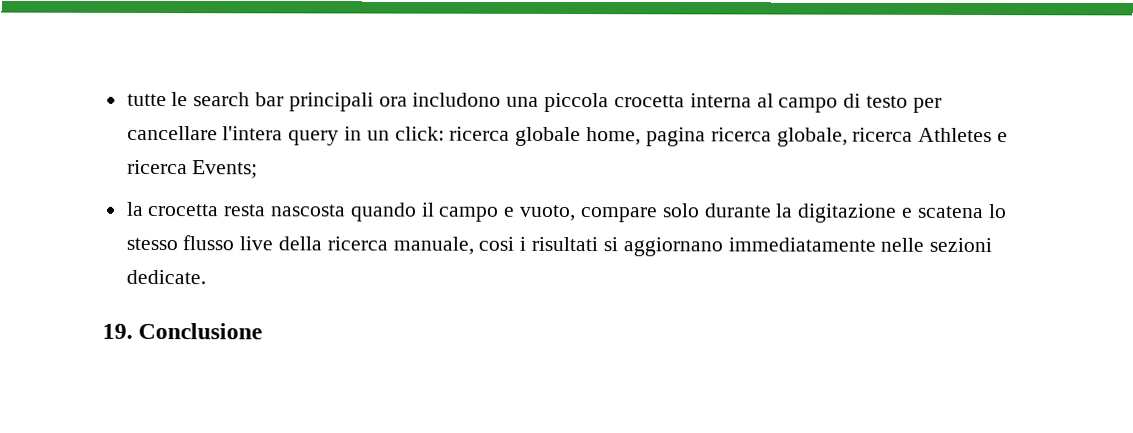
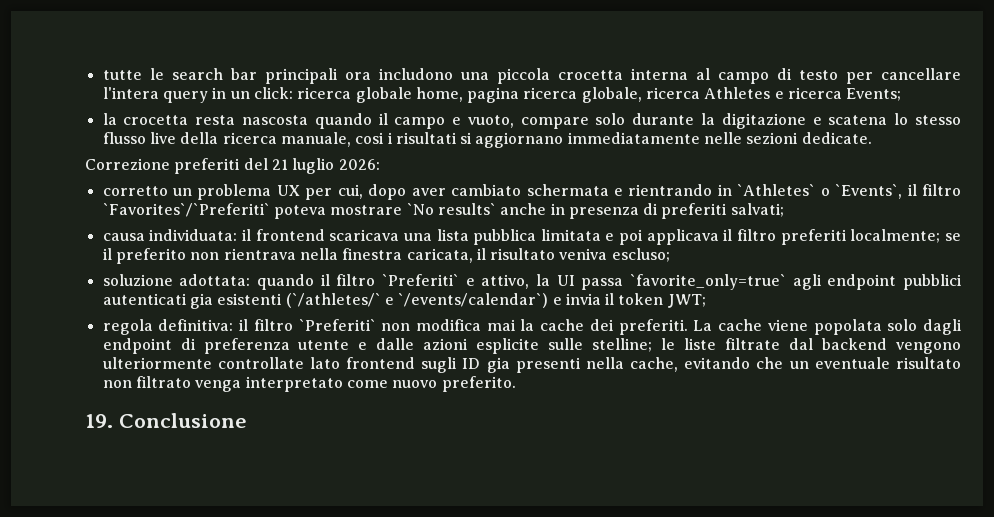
(206, 277) none -> [85,158,380,174] [102,184,962,200] [102,203,784,219] [102,229,961,245] [102,248,670,264] [102,274,962,290] [102,293,706,309] [102,319,963,335] [102,338,962,354] [102,357,961,373] [102,376,516,392] // Correzione preferiti del 21 luglio 2026: // corretto un problema UX per cui, dopo aver cambiato schermata e rientrando in `Athletes` o `Events`, il filtro `Favorites`/`Preferiti` poteva mostrare `No results` anche in presenza di preferiti salvati; // causa individuata: il frontend scaricava una lista pubblica limitata e poi applicava il filtro preferiti localmente; se il preferito non rientrava nella finestra caricata, il risultato veniva escluso; // soluzione adottata: quando il filtro `Preferiti` e attivo, la UI passa `favorite_only=true` agli endpoint pubblici autenticati gia esistenti (`/athletes/` e `/events/calendar`) e invia il token JWT; // regola definitiva: il filtro `Preferiti` non modifica mai la cache dei preferiti. La cache viene popolata solo dagli endpoint di preferenza utente e dalle azioni esplicite sulle stelline; le liste filtrate dal backend vengono ulteriormente controllate lato frontend sugli ID gia presenti nella cache, evitando che un eventuale risultato non filtrato venga interpretato come nuovo preferito.

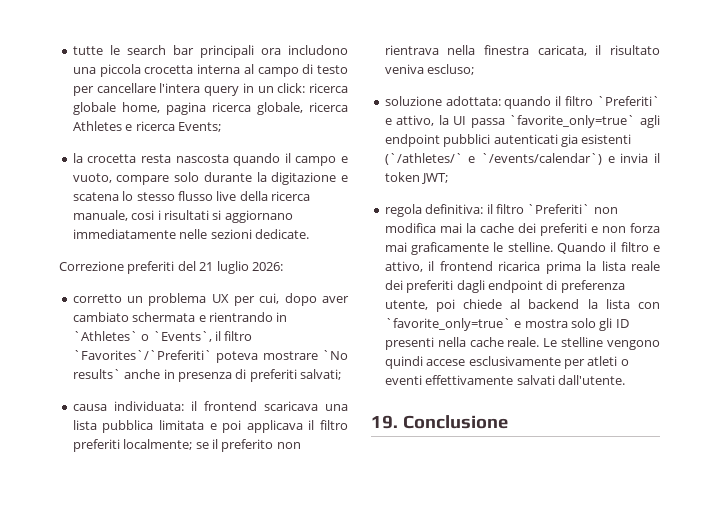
[618,319,963,335] [102,338,962,354] [102,357,961,373] [102,376,516,392] preferiti. La cache viene popolata solo dagli endpoint di preferenza utente e dalle azioni esplicite sulle stelline; le liste filtrate dal backend vengono ulteriormente controllate lato frontend sugli ID gia presenti nella cache, evitando che un eventuale risultato non filtrato venga interpretato come nuovo preferito. -> [539,223,660,236] [384,242,660,255] [384,261,660,274] [384,280,625,293] [384,299,660,312] [384,318,629,331] [384,337,660,350] [384,356,629,369] [384,375,625,385] preferiti e non forza mai graficamente le stelline. Quando il filtro e attivo, il frontend ricarica prima la lista reale dei preferiti dagli endpoint di preferenza utente, poi chiede al backend la lista con `favorite_only=true` e mostra solo gli ID presenti nella cache reale. Le stelline vengono quindi accese esclusivamente per atleti o eventi effettivamente salvati dall'utente.

